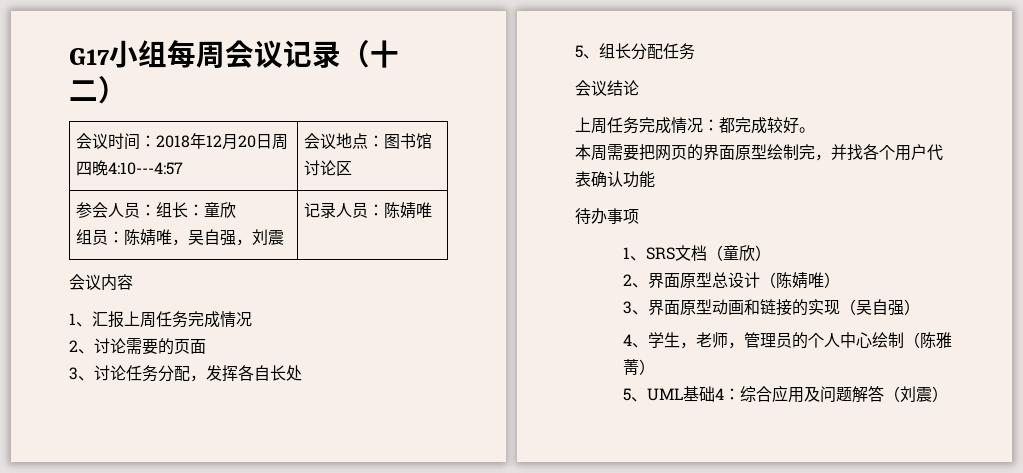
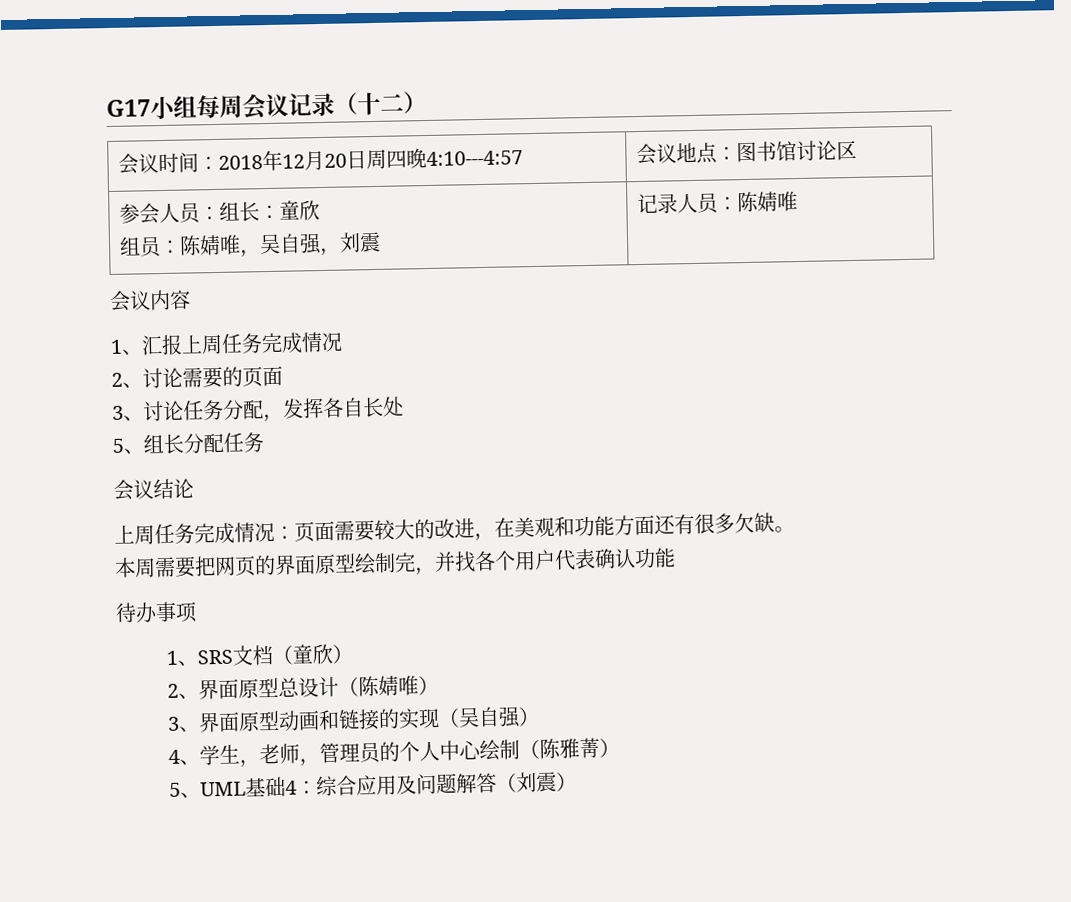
[719,117,799,134] 都完成较好 -> [294,512,775,542] 页面需要较大的改进，在美观和功能方面还有很多欠缺

